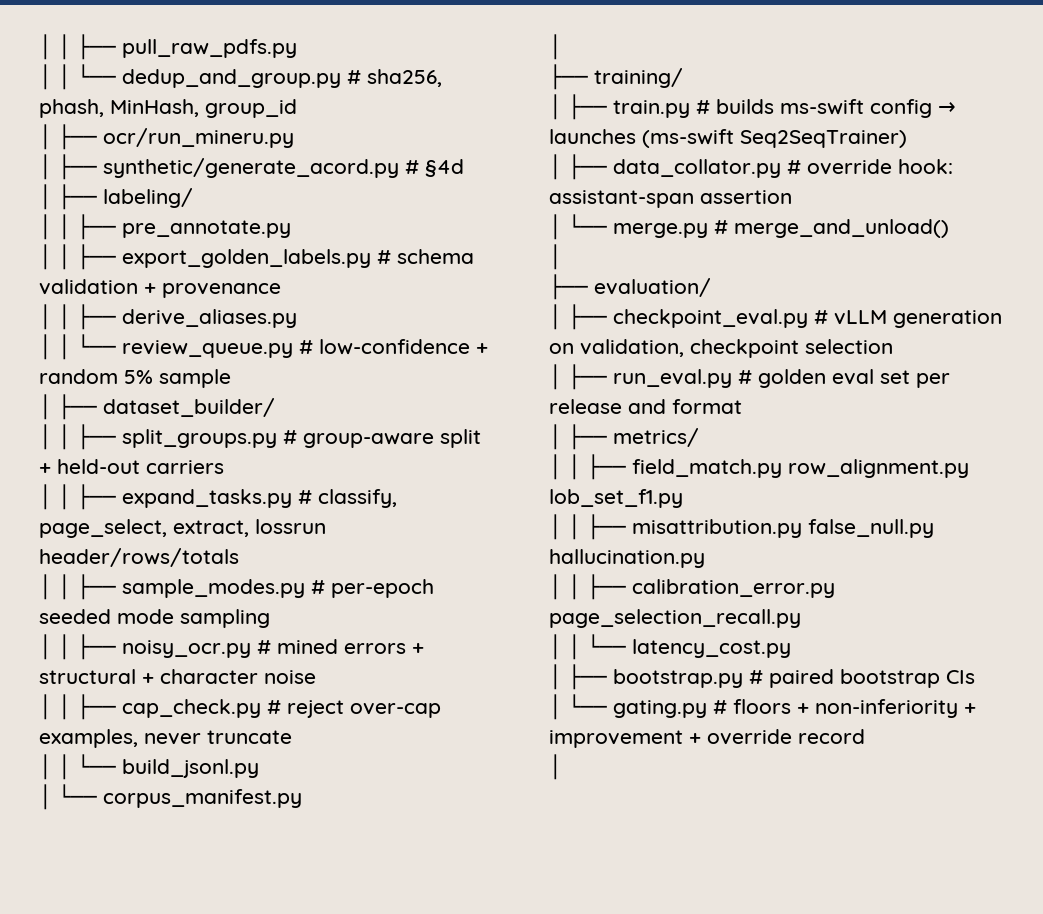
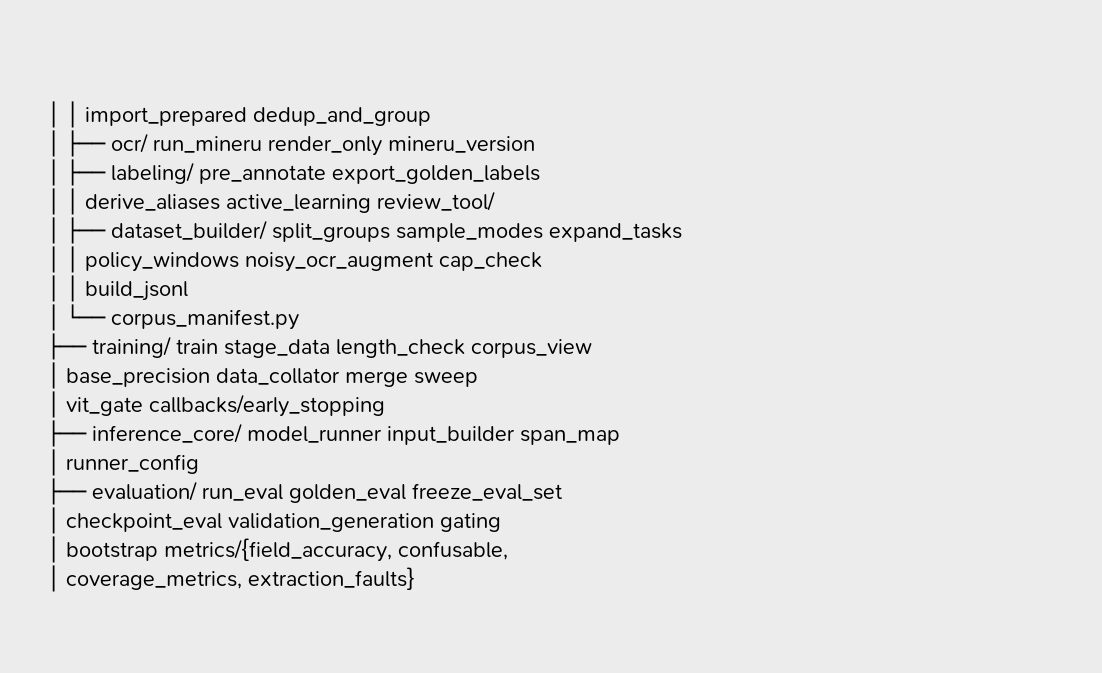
[39,34,297,60] [39,64,442,90] [39,99,297,118] [39,124,294,150] [39,154,464,180] │ │ ├── pull_raw_pdfs.py // │ │ └── dedup_and_group.py # sha256, phash, MinHash, group_id // │ ├── ocr/run_mineru.py // │ ├── synthetic/generate_acord.py # §4d -> [47,101,431,128] [47,130,535,157] │ │ import_prepared dedup_and_group // │ ├── ocr/ run_mineru render_only mineru_version
[39,214,291,240] [39,244,474,270] [39,279,281,298] [39,304,297,330] [39,334,488,360] [39,369,231,388] // │ │ ├── pre_annotate.py // │ │ ├── export_golden_labels.py # schema validation + provenance // │ │ ├── derive_aliases.py // │ │ └── review_queue.py # low-confidence + random 5% sample -> [199,165,540,184] [47,188,495,215] pre_annotate export_golden_labels // │ │ derive_aliases active_learning review_tool/
[39,424,481,450] [39,459,224,474] [39,484,397,510] [39,519,326,538] [39,548,239,567] [39,574,434,600] [39,609,270,628] [39,634,424,660] [39,669,316,684] [39,694,441,720] [39,729,292,748] [39,754,259,780] [39,784,302,810] [549,34,562,60] [549,64,683,90] [549,94,956,120] [549,129,907,148] [549,154,953,180] [549,190,792,208] [549,214,949,240] [549,244,562,270] [549,274,711,300] [549,304,1002,330] [549,339,893,358] [549,364,950,390] [549,399,742,414] [549,424,699,450] [549,454,969,480] [549,489,683,508] [549,514,934,540] [549,549,705,568] [549,574,835,600] [549,609,801,628] [549,634,791,660] [549,664,975,690] [549,694,976,720] [549,729,865,748] [549,754,562,780] // │ │ ├── split_groups.py # group-aware split + held-out carriers // │ │ ├── expand_tasks.py # classify, page_select, extract, lossrun header/rows/totals // │ │ ├── sample_modes.py # per-epoch seeded mode sampling // │ │ ├── noisy_ocr.py # mined errors + structural + character noise // │ │ ├── cap_check.py # reject over-cap examples, never truncate // │ │ └── build_jsonl.py // │ └── corpus_manifest.py // │ // ├── training/ // │ ├── train.py # builds ms-swift config → launches (ms-swift Seq2SeqTrainer) // │ ├── data_collator.py # override hook: assistant-span assertion // │ └── merge.py # merge_and_unload() // │ // ├── evaluation/ // │ ├── checkpoint_eval.py # vLLM generation on validation, checkpoint selection // │ ├── run_eval.py # golden eval set per release and format // │ ├── metrics/ // │ │ ├── field_match.py row_alignment.py lob_set_f1.py // │ │ ├── misattribution.py false_null.py hallucination.py // │ │ ├── calibration_error.py page_selection_recall.py // │ │ └── latency_cost.py // │ ├── bootstrap.py # paired bootstrap CIs // │ └── gating.py # floors + non-inferiority + improvement + override record // │ -> [272,223,682,242] [47,246,542,273] [47,275,188,302] [47,304,299,331] [47,333,592,360] [47,362,478,389] [47,391,385,418] [47,420,620,447] [47,449,199,476] [47,478,562,505] [47,507,501,534] [47,536,508,563] [47,565,415,592] split_groups sample_modes expand_tasks // │ │ policy_windows noisy_ocr_augment cap_check // │ │ build_jsonl // │ └── corpus_manifest.py // ├── training/ train stage_data length_check corpus_view // │ base_precision data_collator merge sweep // │ vit_gate callbacks/early_stopping // ├── inference_core/ model_runner input_builder span_map // │ runner_config // ├── evaluation/ run_eval golden_eval freeze_eval_set // │ checkpoint_eval validation_generation gating // │ bootstrap metrics/{field_accuracy, confusable, // │ coverage_metrics, extraction_faults}

